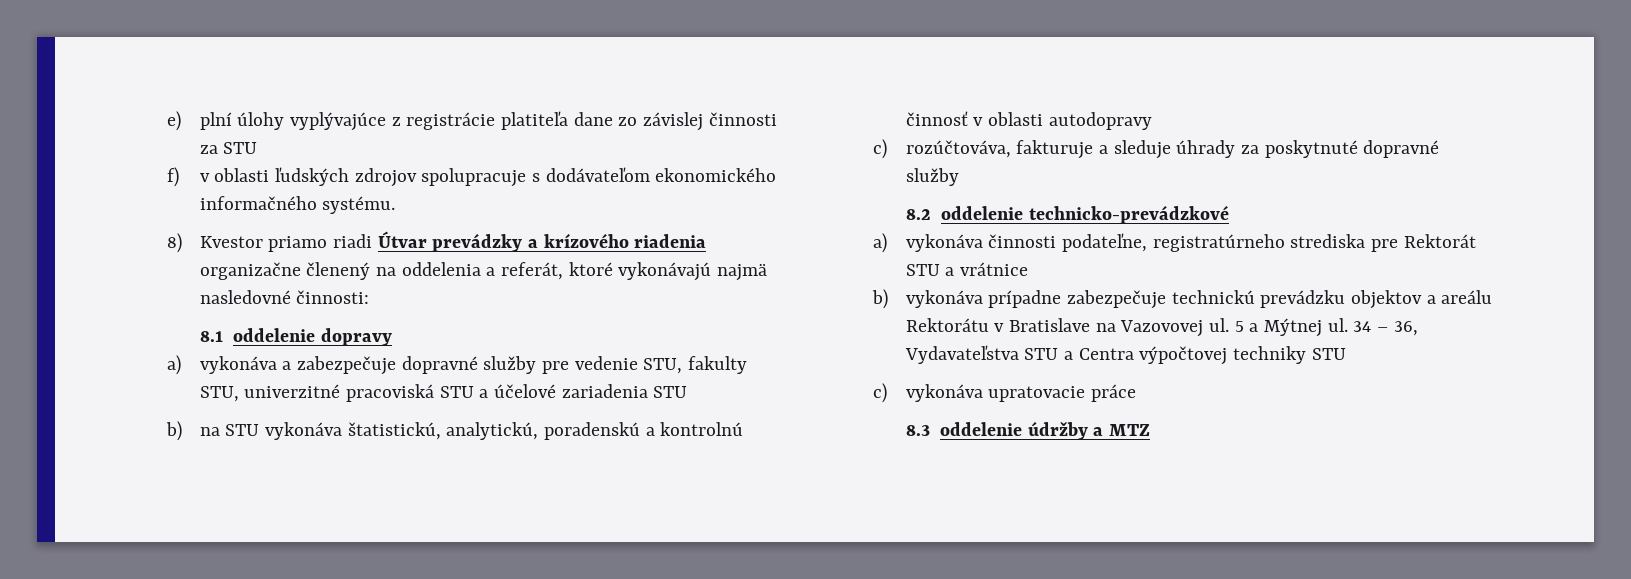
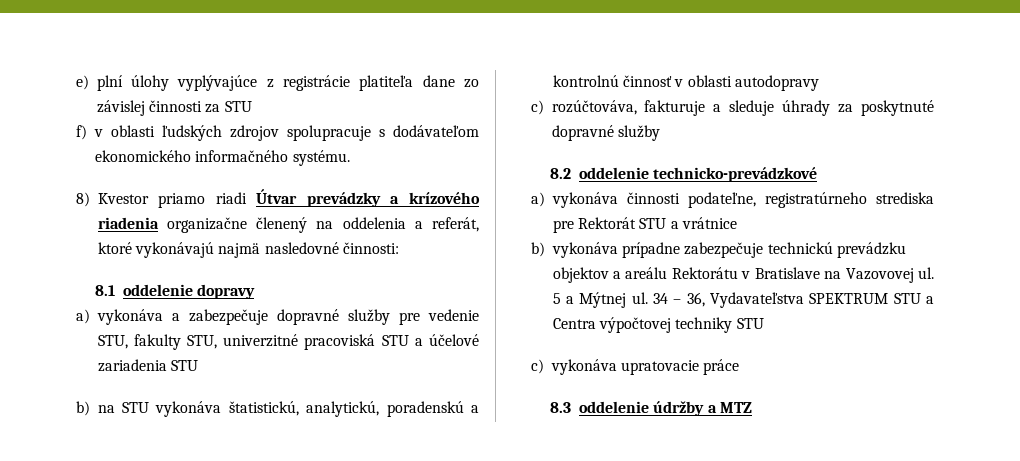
(1019, 354) none -> [809,293,889,304] SPEKTRUM

